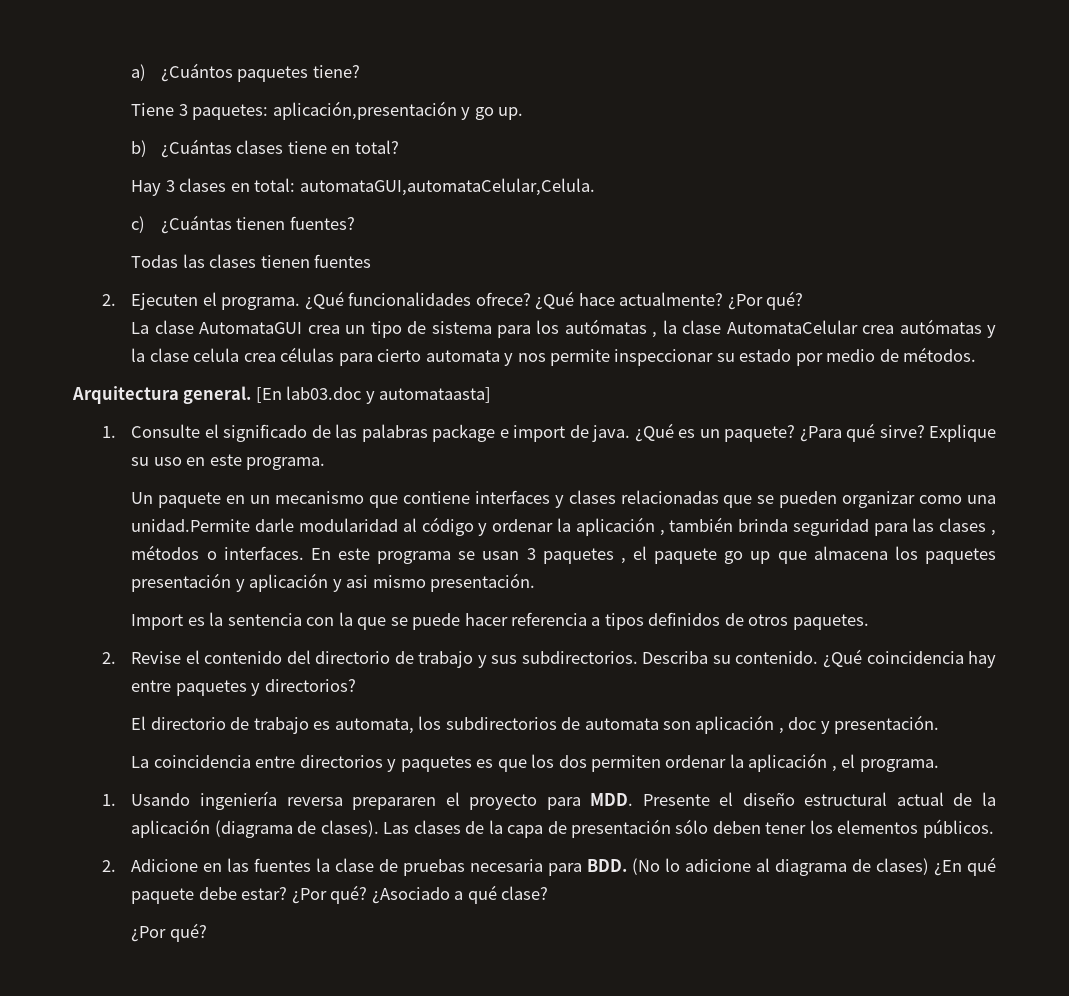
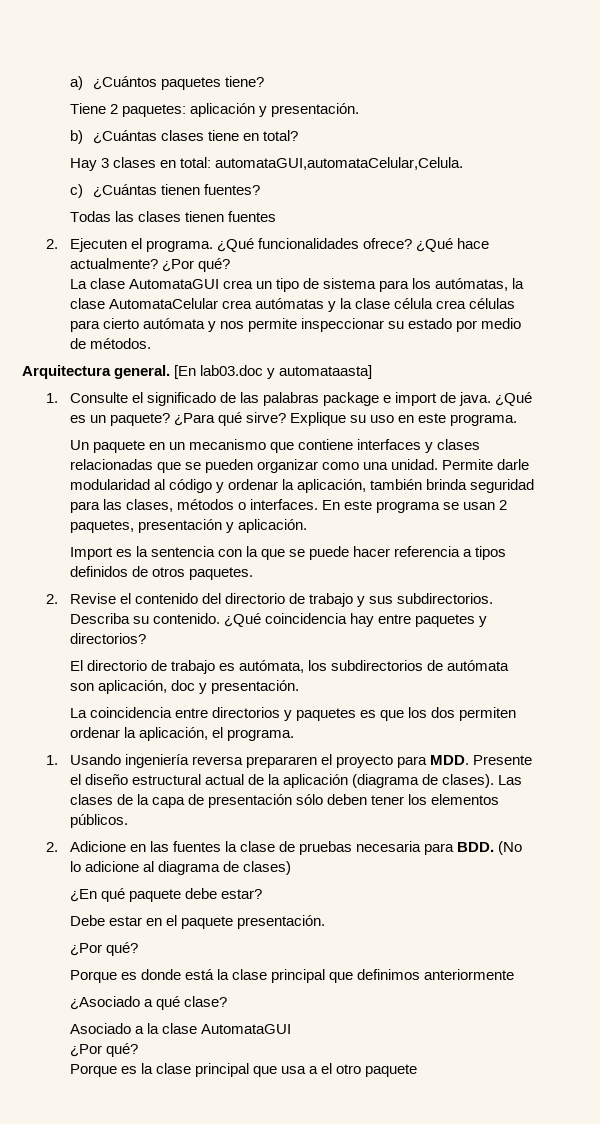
[178,101,524,120] 3 paquetes: aplicación,presentación y go up. -> [109,103,359,117] 2 paquetes: aplicación y presentación.
[564,319,658,338] autómatas , -> [435,278,509,291] autómatas,
[193,348,240,362] celula -> [393,298,433,309] célula
[425,350,500,362] automata -> [142,318,205,329] autómata
[131,519,251,532] unidad.Permite -> [390,459,493,470] unidad. Permite
[575,517,665,536] aplicación , -> [296,479,366,493] aplicación,
[939,518,997,536] clases , -> [125,499,173,512] clases,
[526,546,996,564] [131,573,536,592] 3 paquetes , el paquete go up que almacena los paquetes presentación y aplicación y asi mismo presentación. -> [499,500,508,510] [69,519,307,533] 2 paquetes, presentación y aplicación.
[334,718,414,734] automata, -> [238,660,304,673] autómata,
[584,715,784,734] automata son aplicación , -> [446,660,509,671] [69,680,167,694] autómata son aplicación,
[748,753,837,772] aplicación , -> [138,727,208,741] aplicación,
(930, 866) none -> (291, 868) //
[291,885,549,904] [131,923,207,942] ¿Por qué? ¿Asociado a qué clase? // ¿Por qué? -> [69,915,325,929] [69,942,138,956] [69,969,514,983] [69,996,227,1010] [69,1023,291,1034] [69,1043,138,1057] [69,1063,418,1077] // Debe estar en el paquete presentación. // ¿Por qué? // Porque es donde está la clase principal que definimos anteriormente // ¿Asociado a qué clase? // Asociado a la clase AutomataGUI // ¿Por qué? // Porque es la clase principal que usa a el otro paquete

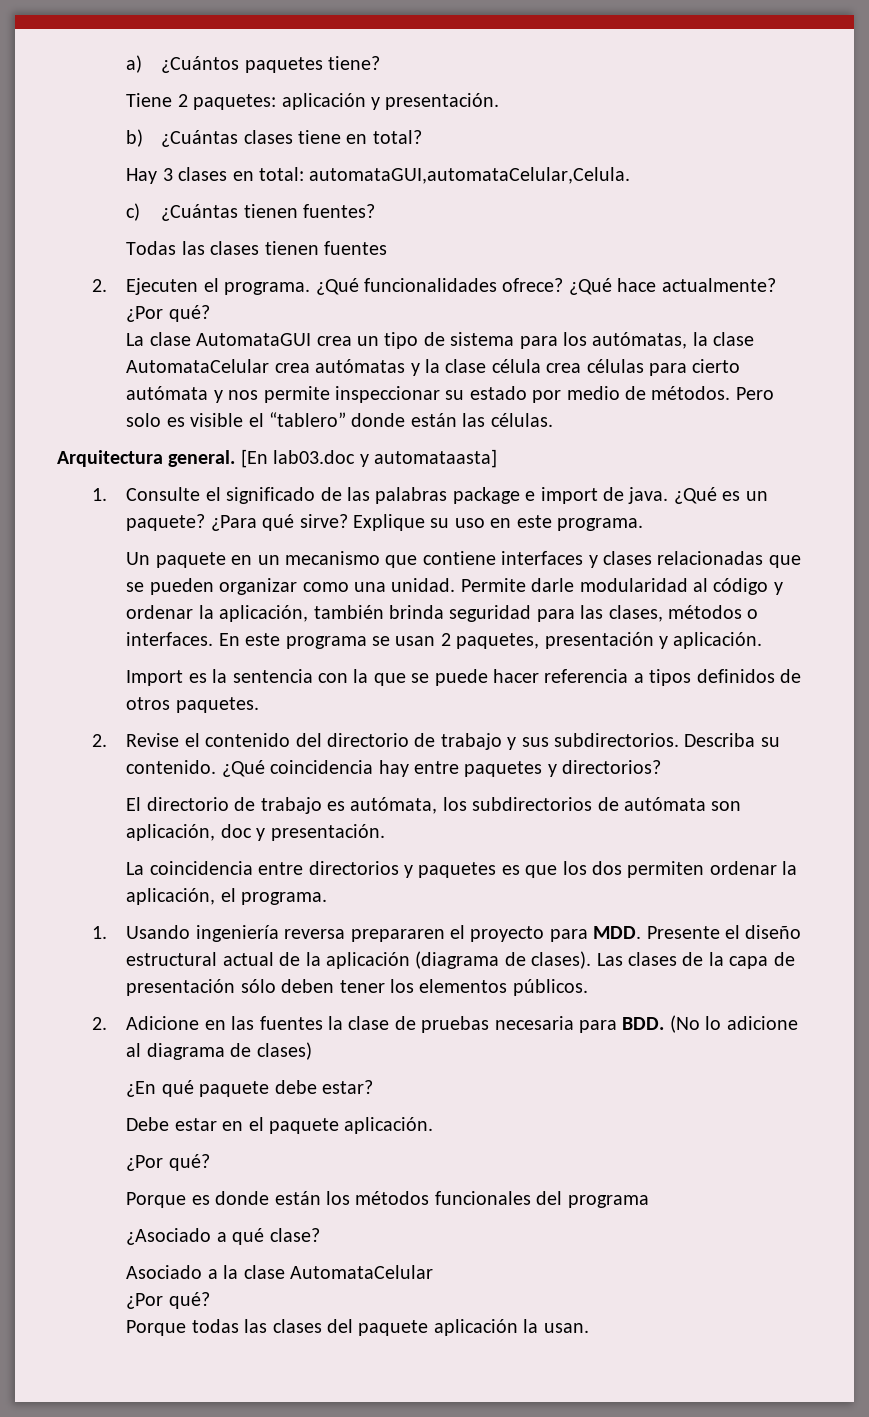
(151, 343) none -> [735,387,774,400] [126,412,553,427] Pero solo es visible el “tablero” donde están las células.
[236,915,325,929] presentación. -> [344,1117,434,1134] aplicación.
[184,969,514,983] está la clase principal que definimos anteriormente -> [274,1191,649,1208] están los métodos funcionales del programa
[200,1024,291,1034] [69,1043,138,1057] [69,1063,418,1077] AutomataGUI // ¿Por qué? // Porque es la clase principal que usa a el otro paquete -> [290,1265,434,1279] [126,1292,210,1309] [126,1319,589,1336] AutomataCelular // ¿Por qué? // Porque todas las clases del paquete aplicación la usan.

